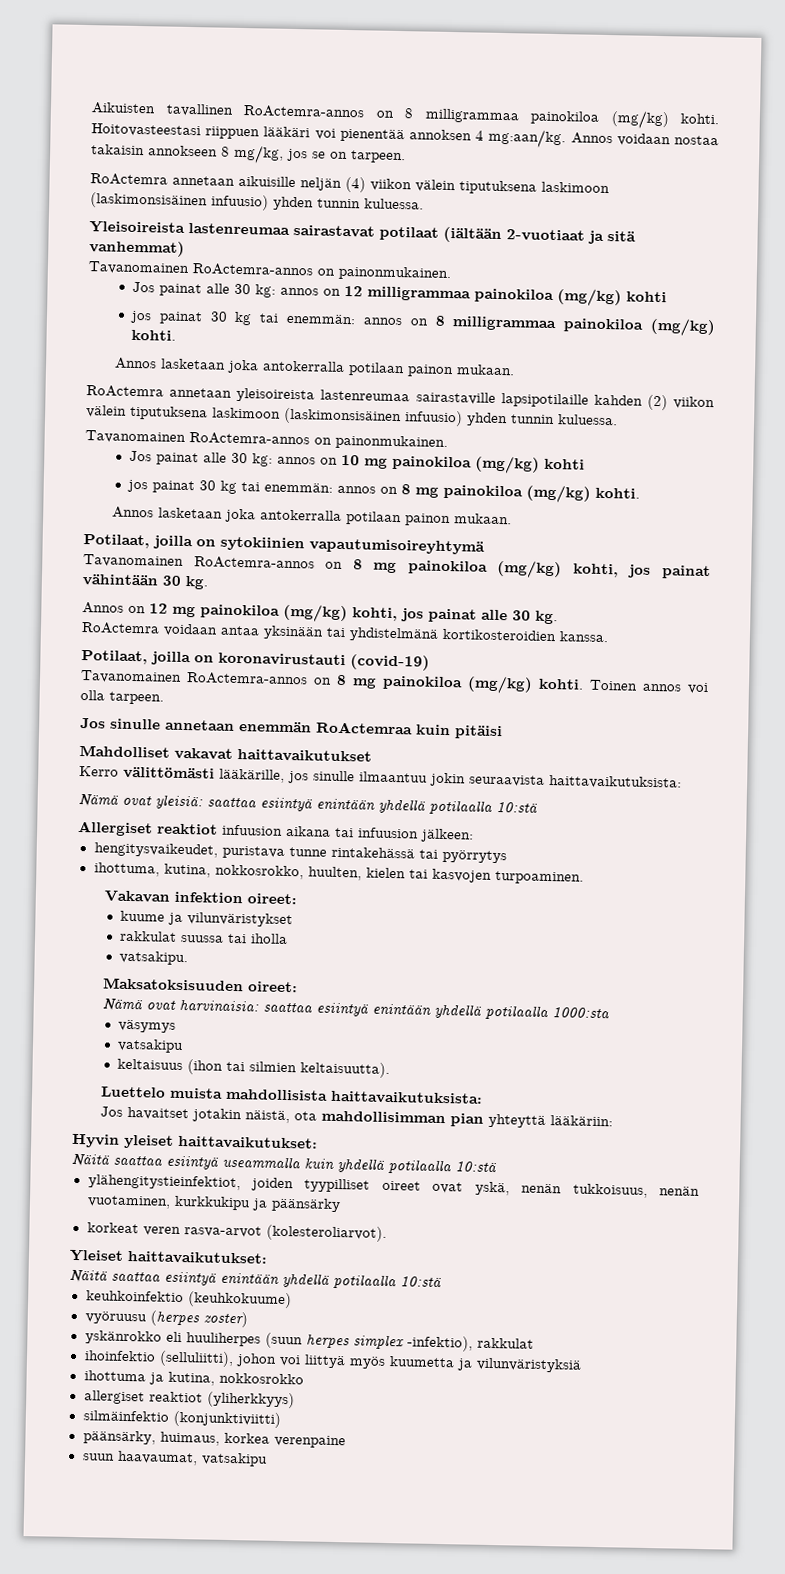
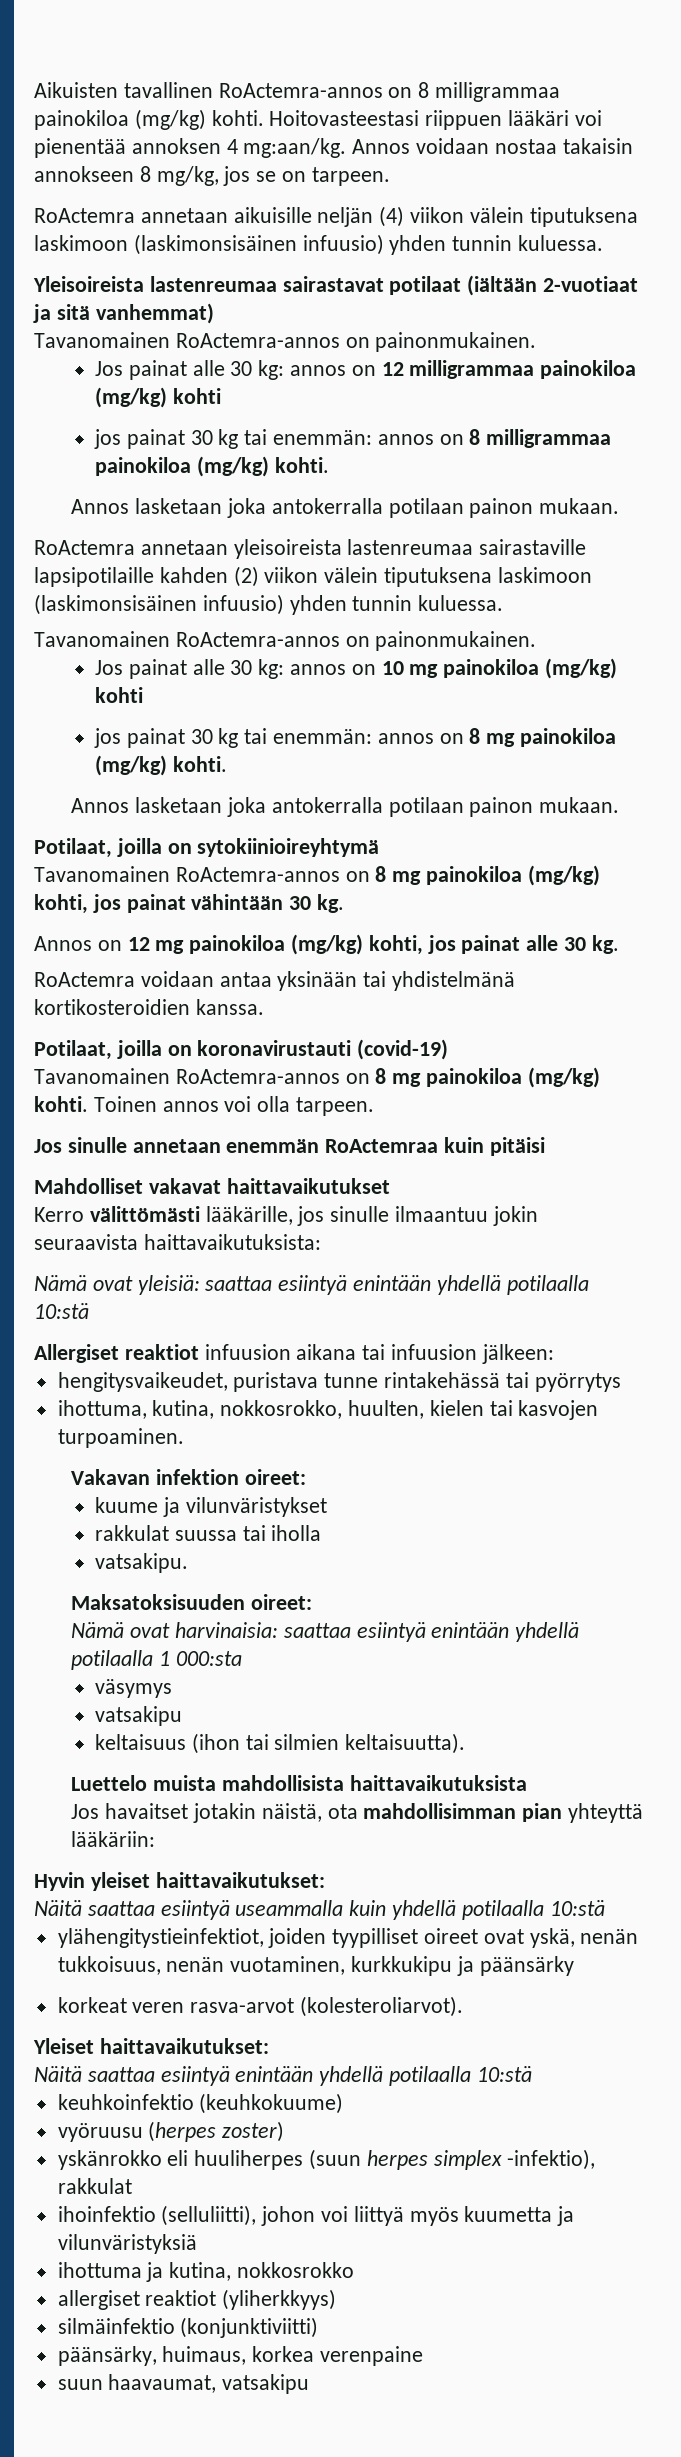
[220,536,485,555] sytokiinien vapautumisoireyhtymä -> [197,838,380,857] sytokiinioireyhtymä
[551,1007,610,1019] 1000:sta -> [159,1651,242,1666] 1 000:sta
[329,1090,483,1105] haittavaikutuksista: -> [349,1775,527,1791] haittavaikutuksista

